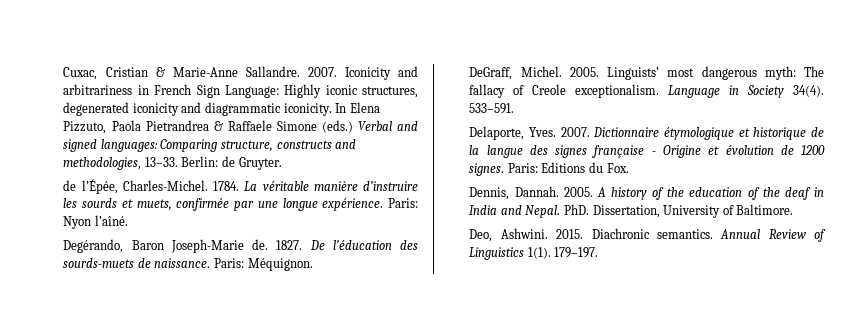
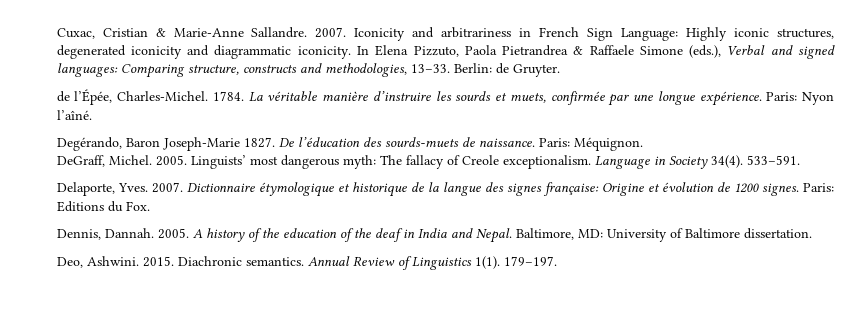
[321,120,353,133] (eds.) -> [689,45,722,58] (eds.),
[252,239,269,250] de. -> (240, 144) none
[592,145,656,158] française - -> [542,182,599,196] française:
[564,204,794,218] PhD. Dissertation, University of Baltimore. -> [515,228,812,242] Baltimore, MD: University of Baltimore dissertation.

